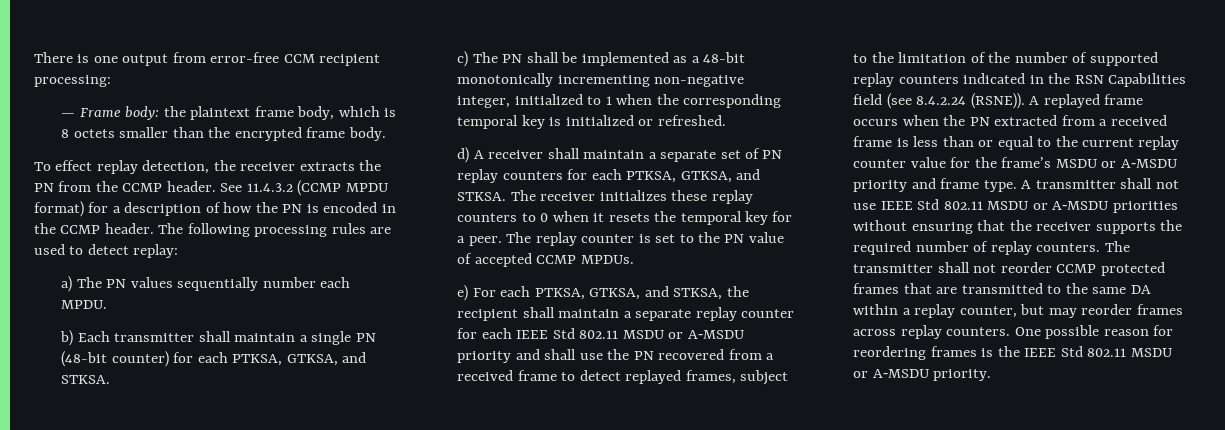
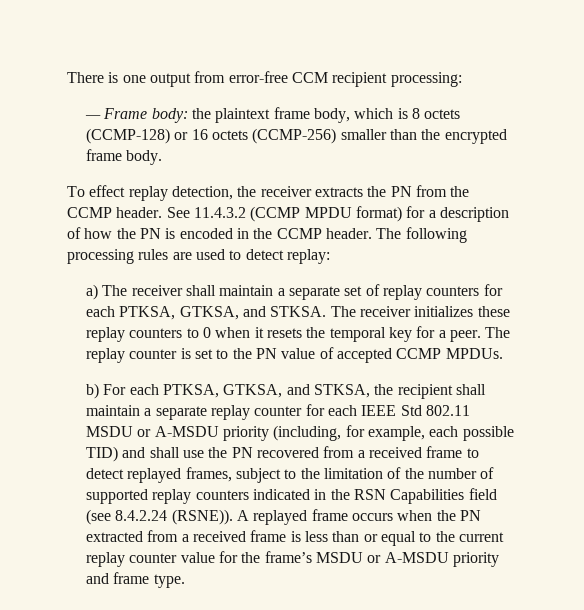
(115, 133) none -> [86,128,337,144] (CCMP-128) or 16 octets (CCMP-256)
[106,277,351,291] [61,300,108,309] [60,330,376,346] [61,351,367,367] [61,375,111,384] [457,51,746,67] [457,73,745,87] [457,94,782,108] [457,115,726,129] [457,147,484,163] PN values sequentially number each MPDU. // b) Each transmitter shall maintain a single PN (48-bit counter) for each PTKSA, GTKSA, and STKSA. // c) The PN shall be implemented as a 48-bit monotonically incrementing non-negative integer, initialized to 1 when the corresponding temporal key is initialized or refreshed. // d) A -> (128, 290) none
[762,150,783,159] PN -> (380, 290) none
[457,285,469,301] e) -> [86,383,100,399] b)
(512, 357) none -> [273,425,514,441] [86,446,119,462] (including, for example, each possible TID)
[1021,178,1179,189] [853,199,1178,213] [853,220,1183,234] [853,241,1130,255] [853,262,1165,276] [853,283,1151,294] [853,304,1183,318] [853,325,1174,339] [853,346,1172,360] [853,369,992,381] A transmitter shall not use IEEE Std 802.11 MSDU or A‑MSDU priorities without ensuring that the receiver supports the required number of replay counters. The transmitter shall not reorder CCMP protected frames that are transmitted to the same DA within a replay counter, but may reorder frames across replay counters. One possible reason for reordering frames is the IEEE Std 802.11 MSDU or A‑MSDU priority. -> (185, 581) none

